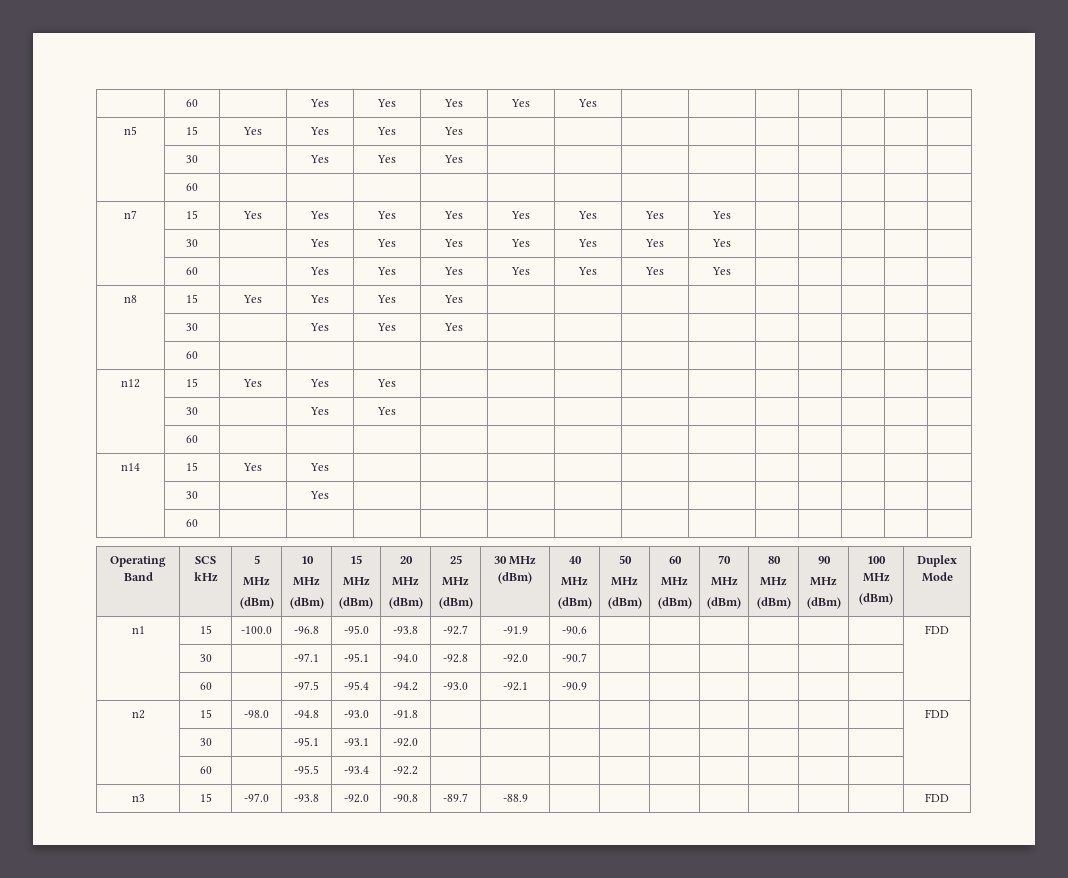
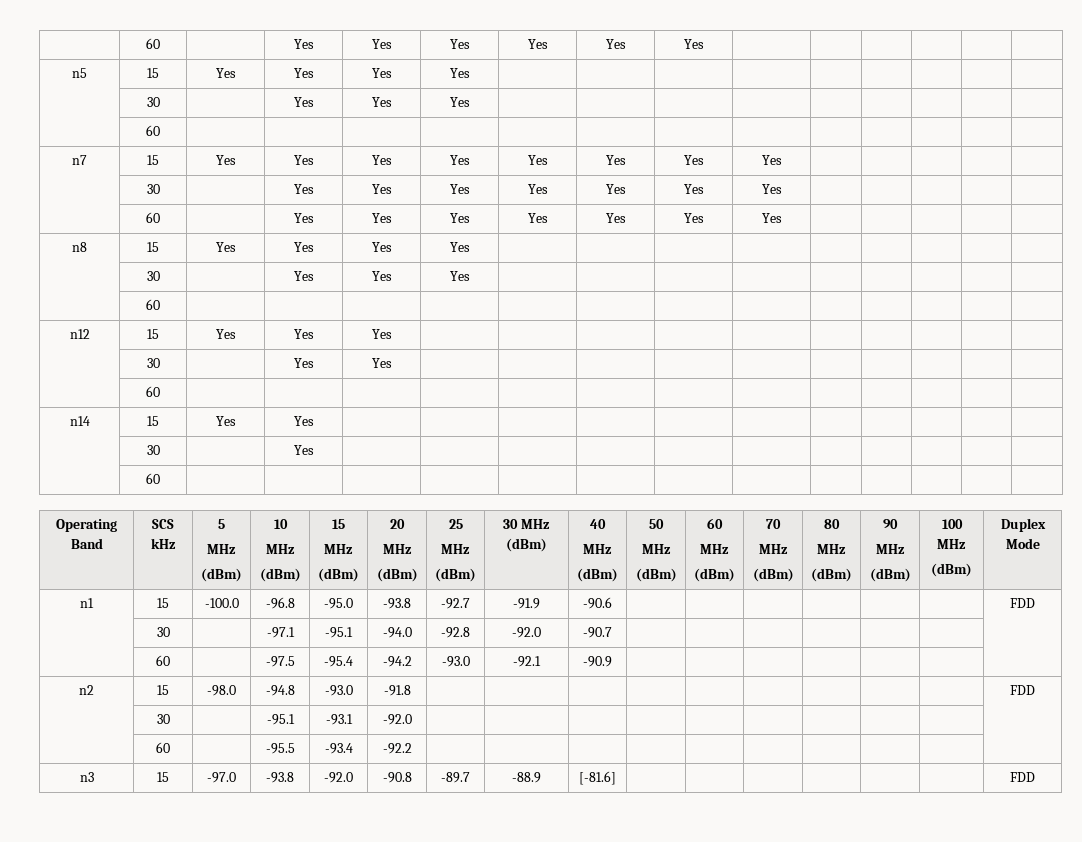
[186,99,198,107] [310,99,329,107] [377,99,396,107] [444,99,463,107] [511,99,530,107] [578,99,597,107] | 60 | | Yes | Yes | Yes | Yes | Yes | -> [146,38,160,49] [294,39,314,49] [372,39,392,49] [450,39,470,49] [528,39,548,49] [606,39,626,49] [684,39,704,49] | 60 | | Yes | Yes | Yes | Yes | Yes | Yes
(528, 798) none -> [579,771,616,785] [-81.6]

